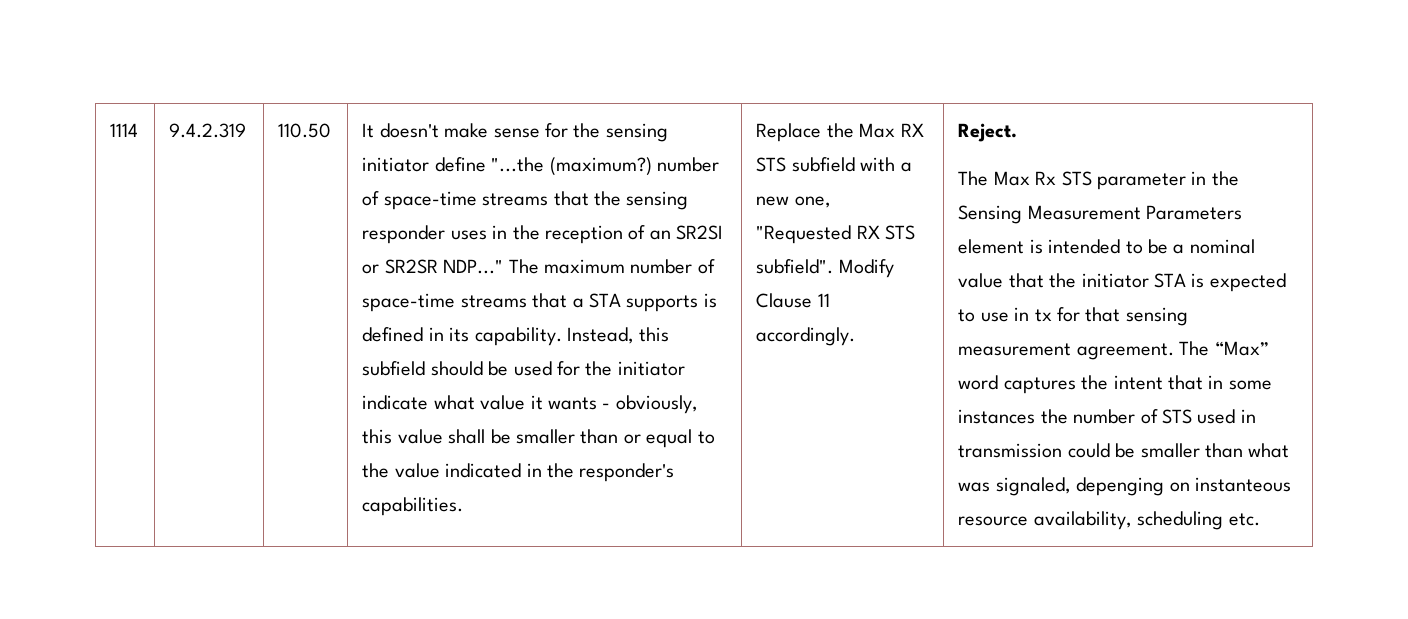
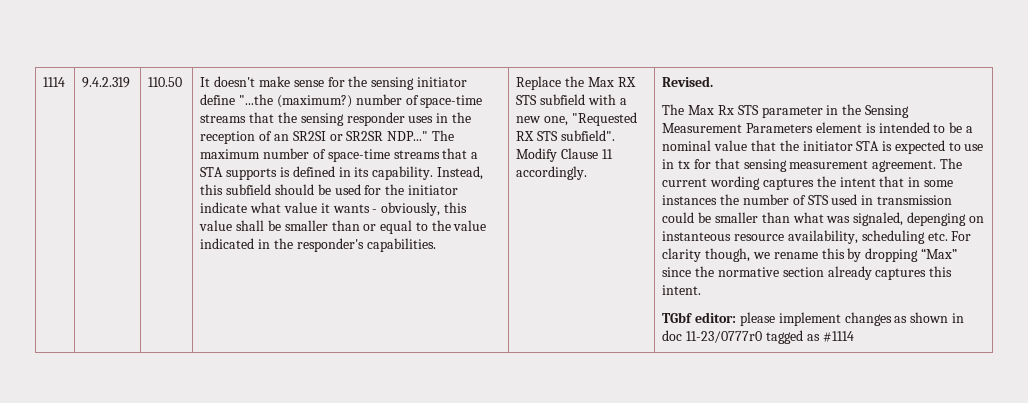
[958,123,1018,142] Reject. -> [662,76,714,87] Revised.
[1214,341,1269,356] [958,375,999,390] “Max” word -> [662,176,761,190] current wording
(1260, 519) none -> [951,231,972,241] [662,248,957,262] [662,266,953,280] [662,285,702,295] [662,312,964,326] [662,330,854,344] For clarity though, we rename this by dropping “Max” since the normative section already captures this intent. // TGbf editor: please implement changes as shown in doc 11-23/0777r0 tagged as #1114

